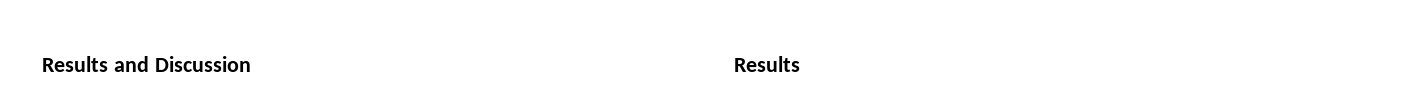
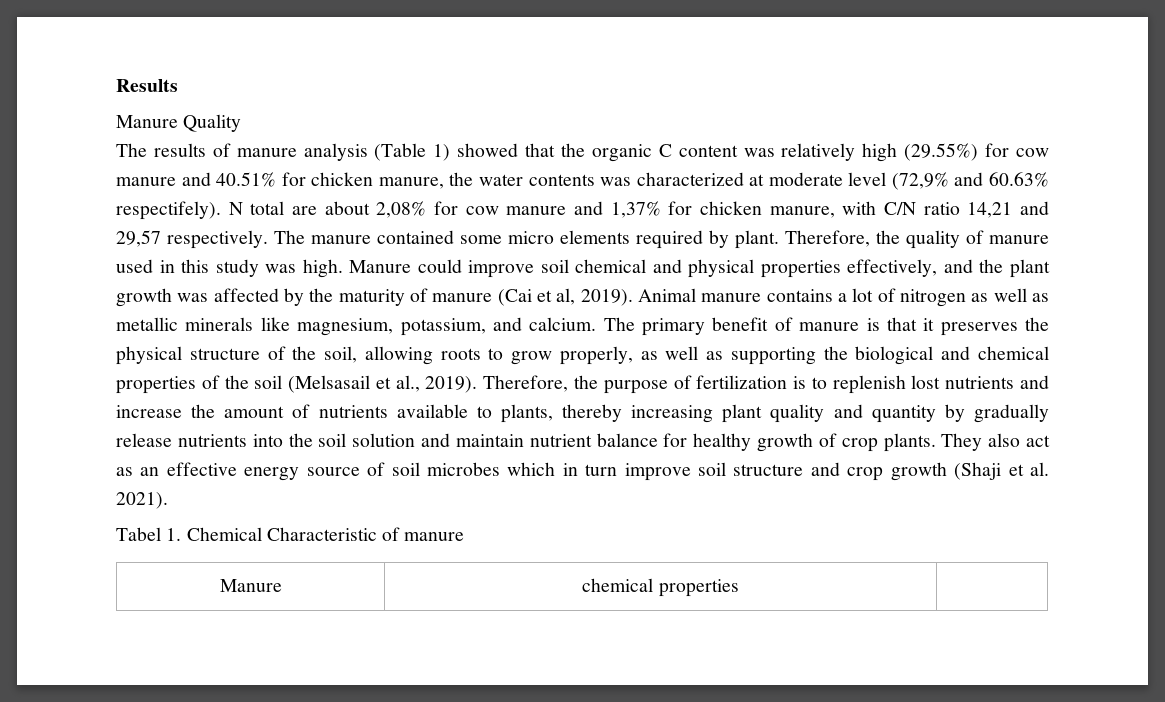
[42,56,251,72] [734,56,800,72] Results and Discussion // Results -> [116,79,178,92] [116,114,242,132] [116,143,1050,162] [116,172,1049,190] [116,201,1049,220] [116,230,1049,249] [116,259,1050,278] [116,288,1050,307] [116,317,1049,336] [116,346,1049,365] [116,375,1050,394] [116,404,1049,423] [116,433,1051,452] [116,462,1050,481] [116,492,168,509] [116,527,465,541] [219,579,282,592] [582,578,739,597] Results // Manure Quality // The results of manure analysis (Table 1) showed that the organic C content was relatively high (29.55%) for cow manure and 40.51% for chicken manure, the water contents was characterized at moderate level (72,9% and 60.63% respectifely). N total are about 2,08% for cow manure and 1,37% for chicken manure, with C/N ratio 14,21 and 29,57 respectively. The manure contained some micro elements required by plant. Therefore, the quality of manure used in this study was high. Manure could improve soil chemical and physical properties effectively, and the plant growth was affected by the maturity of manure (Cai et al, 2019). Animal manure contains a lot of nitrogen as well as metallic minerals like magnesium, potassium, and calcium. The primary benefit of manure is that it preserves the physical structure of the soil, allowing roots to grow properly, as well as supporting the biological and chemical properties of the soil (Melsasail et al., 2019). Therefore, the purpose of fertilization is to replenish lost nutrients and increase the amount of nutrients available to plants, thereby increasing plant quality and quantity by gradually release nutrients into the soil solution and maintain nutrient balance for healthy growth of crop plants. They also act as an effective energy source of soil microbes which in turn improve soil structure and crop growth (Shaji et al. 2021). // Tabel 1. Chemical Characteristic of manure // Manure | chemical properties |

